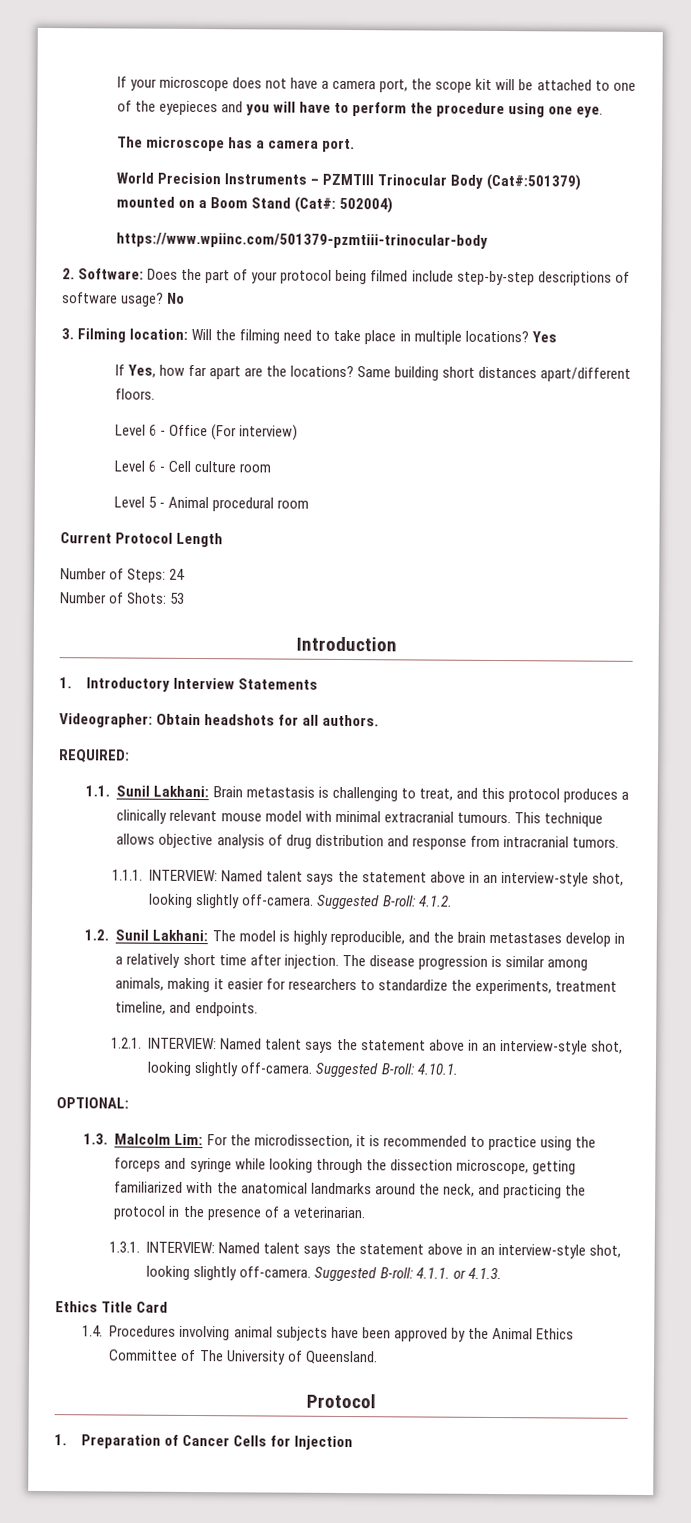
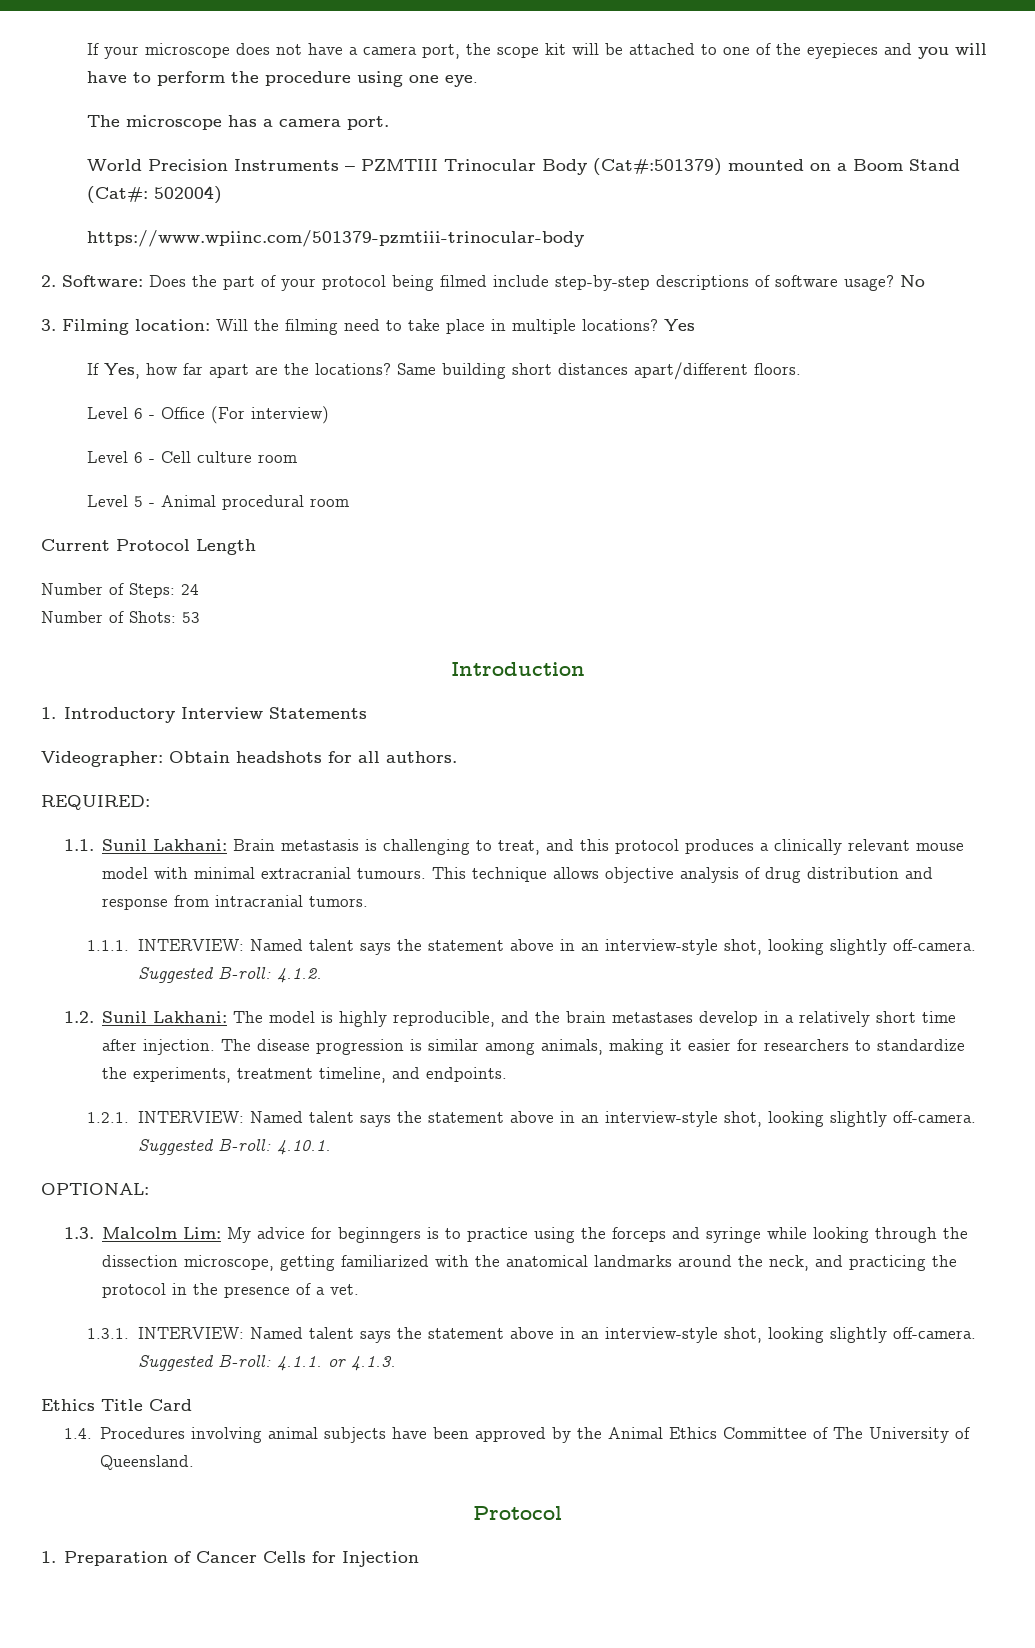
[206,1134,467,1149] For the microdissection, it is recommended -> [227,1227,440,1243] My advice for beginngers is
[292,1206,366,1219] veterinarian. -> [330,1284,360,1295] vet.

